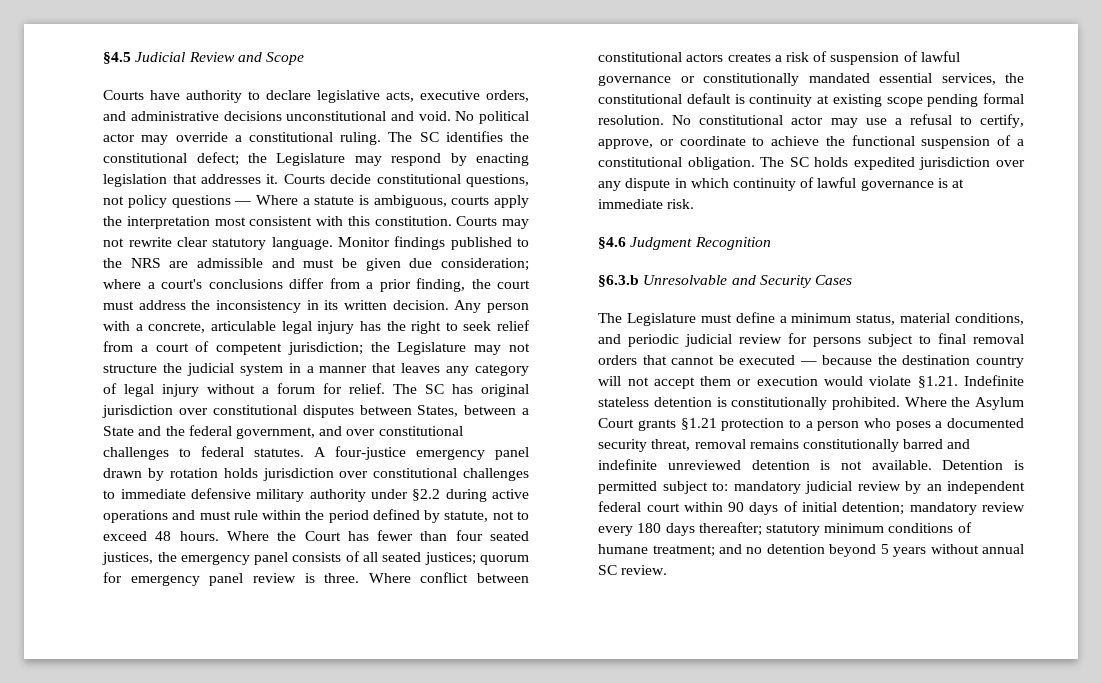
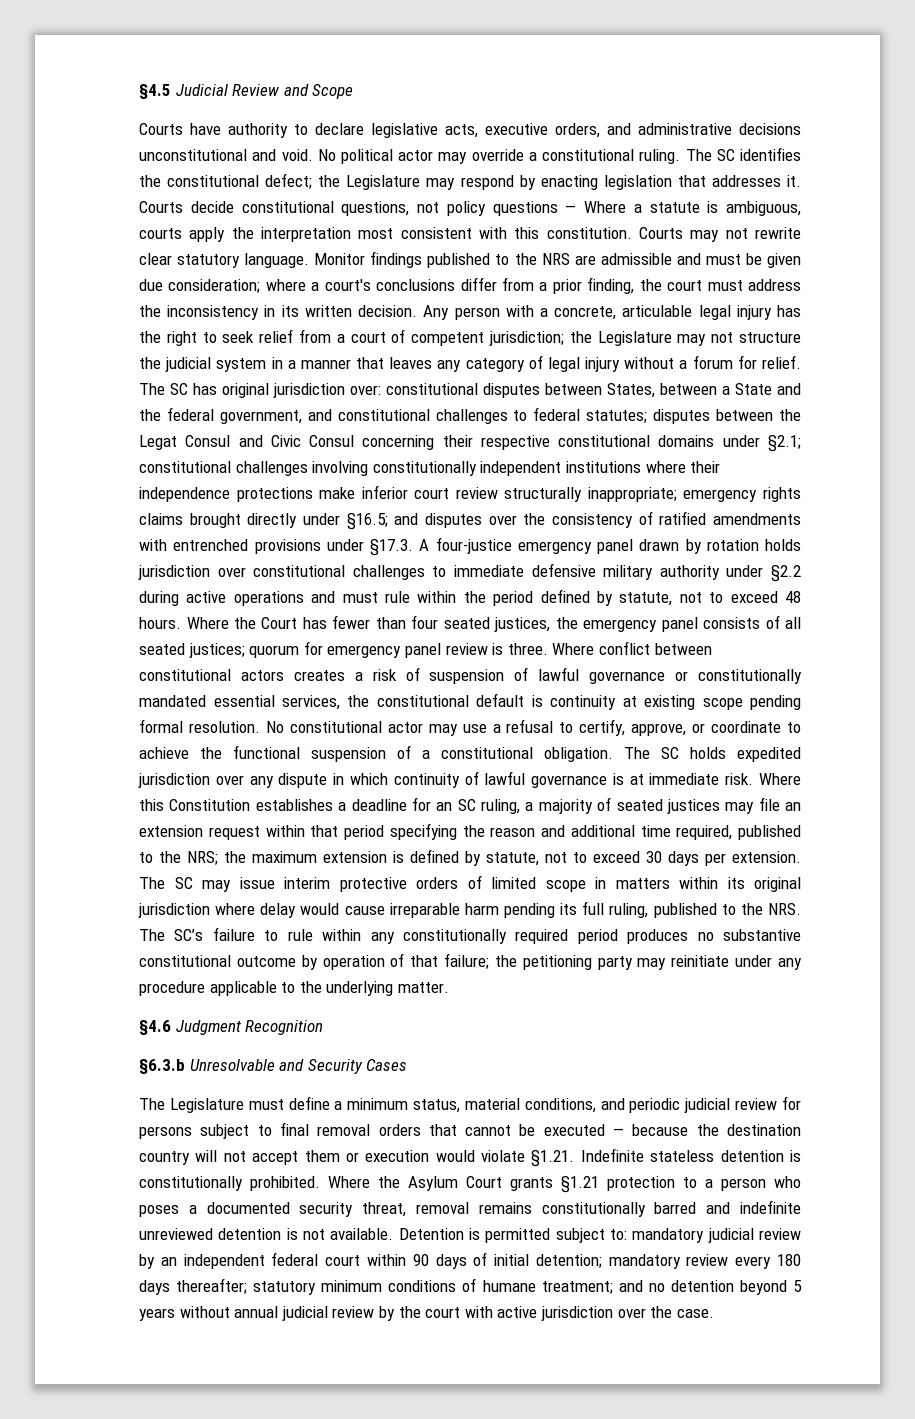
[179,408,209,415] over -> [350,385,382,395] over:
[346,429,376,436] over -> (332, 415) none
[254,448,305,457] statutes. -> [586,409,802,424] [139,435,801,452] [139,461,721,476] [139,485,801,502] [139,511,802,530] [139,539,414,556] statutes; disputes between the Legat Consul and Civic Consul concerning their respective constitutional domains under §2.1; constitutional challenges involving constitutionally independent institutions where their independence protections make inferior court review structurally inappropriate; emergency rights claims brought directly under §16.5; and disputes over the consistency of ratified amendments with entrenched provisions under §17.3.
(695, 204) none -> [759,773,801,785] [139,797,801,814] [139,823,801,840] [139,849,801,866] [139,875,802,892] [138,901,802,918] [139,927,802,944] [139,953,802,970] [139,981,449,996] Where this Constitution establishes a deadline for an SC ruling, a majority of seated justices may file an extension request within that period specifying the reason and additional time required, published to the NRS; the maximum extension is defined by statute, not to exceed 30 days per extension. The SC may issue interim protective orders of limited scope in matters within its original jurisdiction where delay would cause irreparable harm pending its full ruling, published to the NRS. The SC’s failure to rule within any constitutionally required period produces no substantive constitutional outcome by operation of that failure; the petitioning party may reinitiate under any procedure applicable to the underlying matter.
[598,565,668,575] SC review. -> [281,1306,714,1321] judicial review by the court with active jurisdiction over the case.

